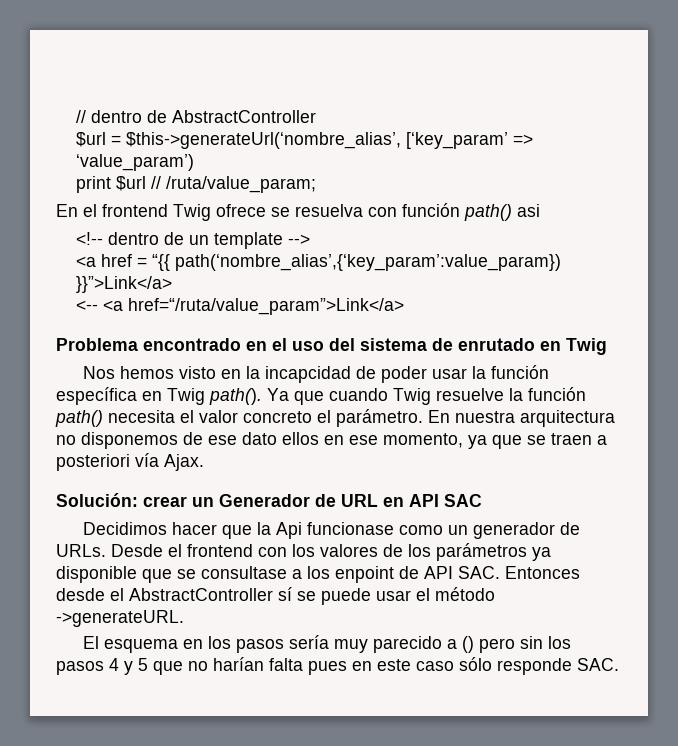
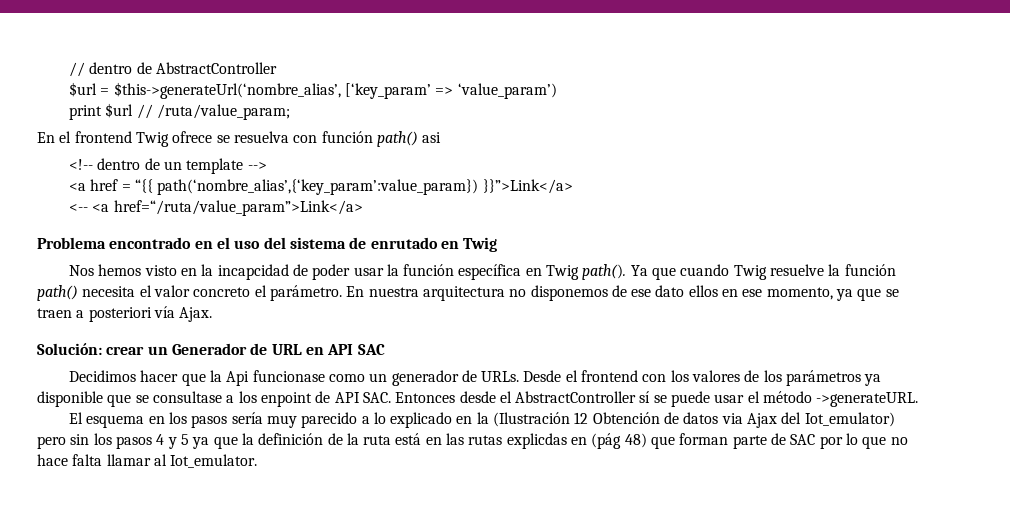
[461,636,474,653] () -> [373,412,895,428] lo explicado en la (Ilustración 12 Obtención de datos via Ajax del Iot_emulator)
[153,657,619,675] que no harían falta pues en este caso sólo responde SAC. -> [192,433,908,449] [37,454,258,468] ya que la definición de la ruta está en las rutas explicdas en (pág 48) que forman parte de SAC por lo que no hace falta llamar al Iot_emulator.

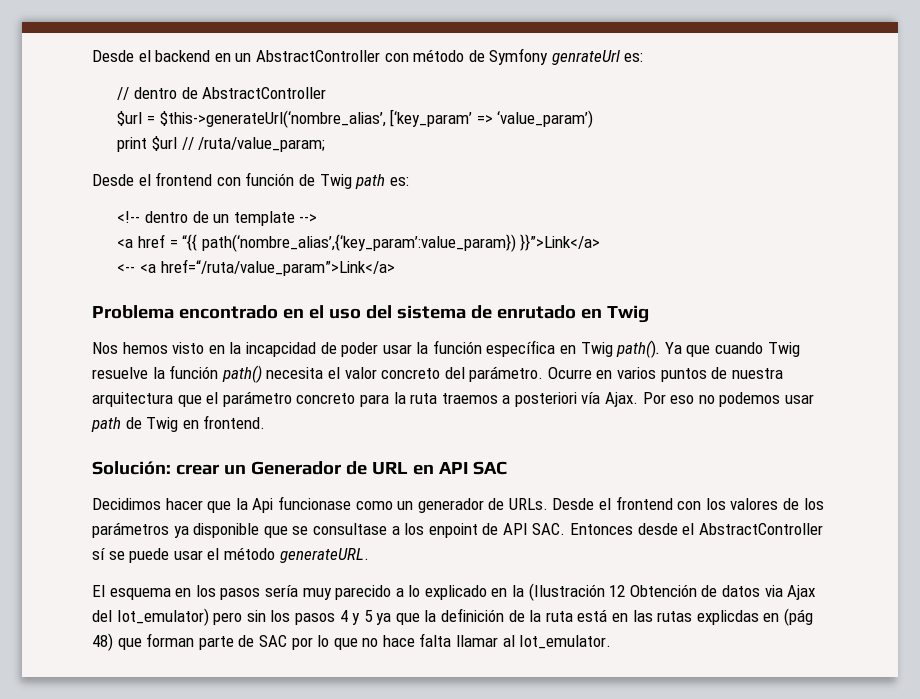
(68, 69) none -> [92,48,644,65] Desde el backend en un AbstractController con método de Symfony genrateUrl es: //
[37,131,442,147] En el frontend Twig ofrece se resuelva con función path() asi -> [92,172,409,189] Desde el frontend con función de Twig path es:
[254,285,899,301] [37,306,213,322] el parámetro. En nuestra arquitectura no disponemos de ese dato ellos en ese momento, ya que se traen a posteriori vía Ajax. -> [444,366,783,382] [92,391,815,407] [91,415,266,432] del parámetro. Ocurre en varios puntos de nuestra arquitectura que el parámetro concreto para la ruta traemos a posteriori vía Ajax. Por eso no podemos usar path de Twig en frontend.
[816,392,919,407] ->generateURL. -> [279,548,369,563] generateURL.

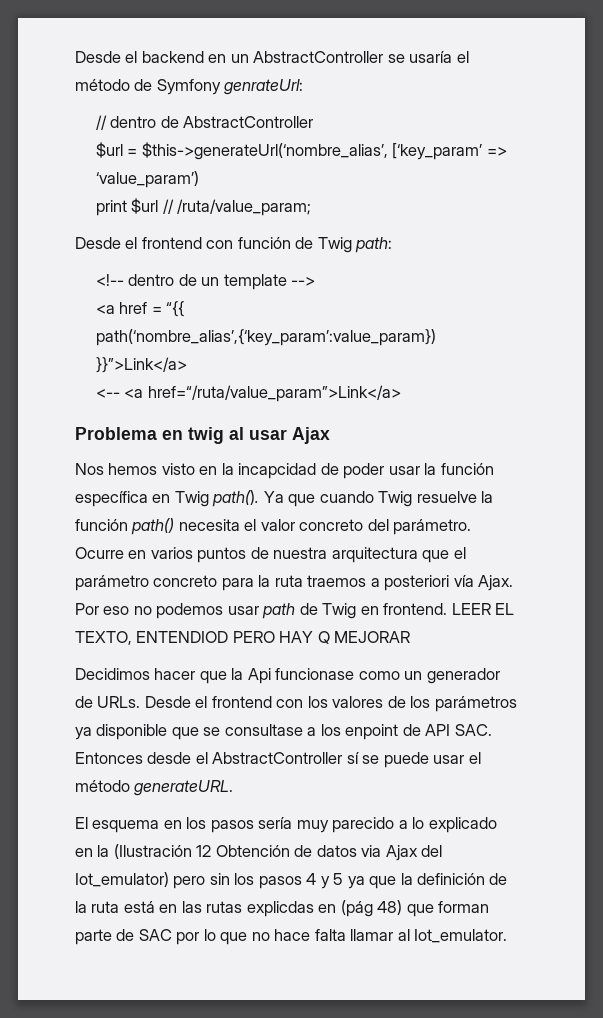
[384,53,409,62] con -> [387,51,469,63] se usaría el
[551,50,644,65] genrateUrl es: -> [224,79,304,95] genrateUrl:
[355,174,409,189] path es: -> [355,237,393,253] path:
[178,305,649,323] encontrado en el uso del sistema de enrutado en Twig -> [162,427,330,444] en twig al usar Ajax
[92,461,507,475] // Solución: crear un Generador de URL en API SAC -> [451,603,515,615] [75,631,411,645] LEER EL TEXTO, ENTENDIOD PERO HAY Q MEJORAR

